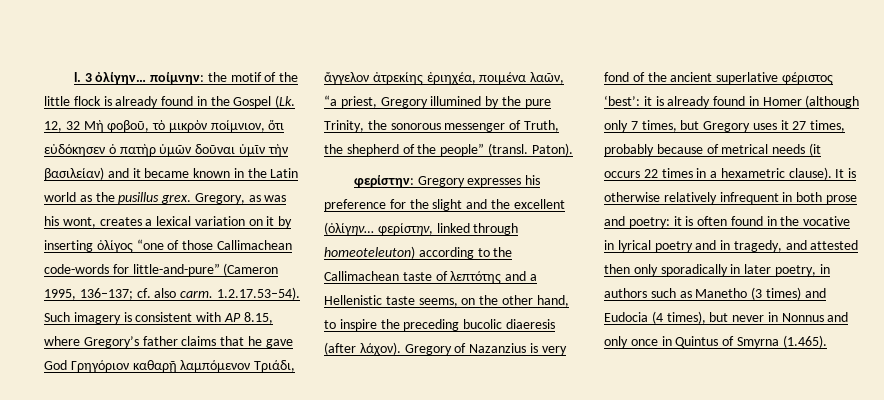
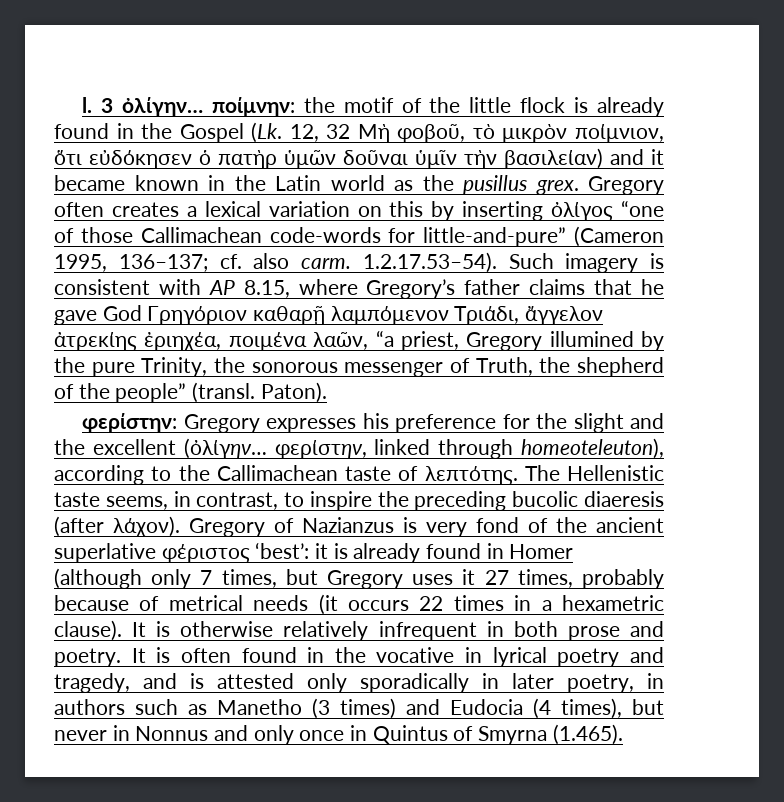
[194,193,287,204] [44,216,96,228] Gregory, as was his wont, -> [588,176,664,195] [54,202,104,217] Gregory often
[266,216,275,226] it -> [389,201,424,217] this
[324,246,415,259] homeoteleuton) -> [521,438,664,459] homeoteleuton),
[450,271,537,284] [324,295,569,307] λεπτότης and a Hellenistic taste seems, on the other hand, -> [424,465,664,485] [54,491,279,510] λεπτότης. The Hellenistic taste seems, in contrast,
[469,343,527,353] Nazanzius -> [302,517,394,533] Nazianzus
[628,216,682,228] poetry: it -> [54,648,146,667] poetry. It
[720,240,731,250] in -> (664, 655) none
[810,240,859,250] [604,264,630,274] attested then -> [190,673,294,689] is attested

